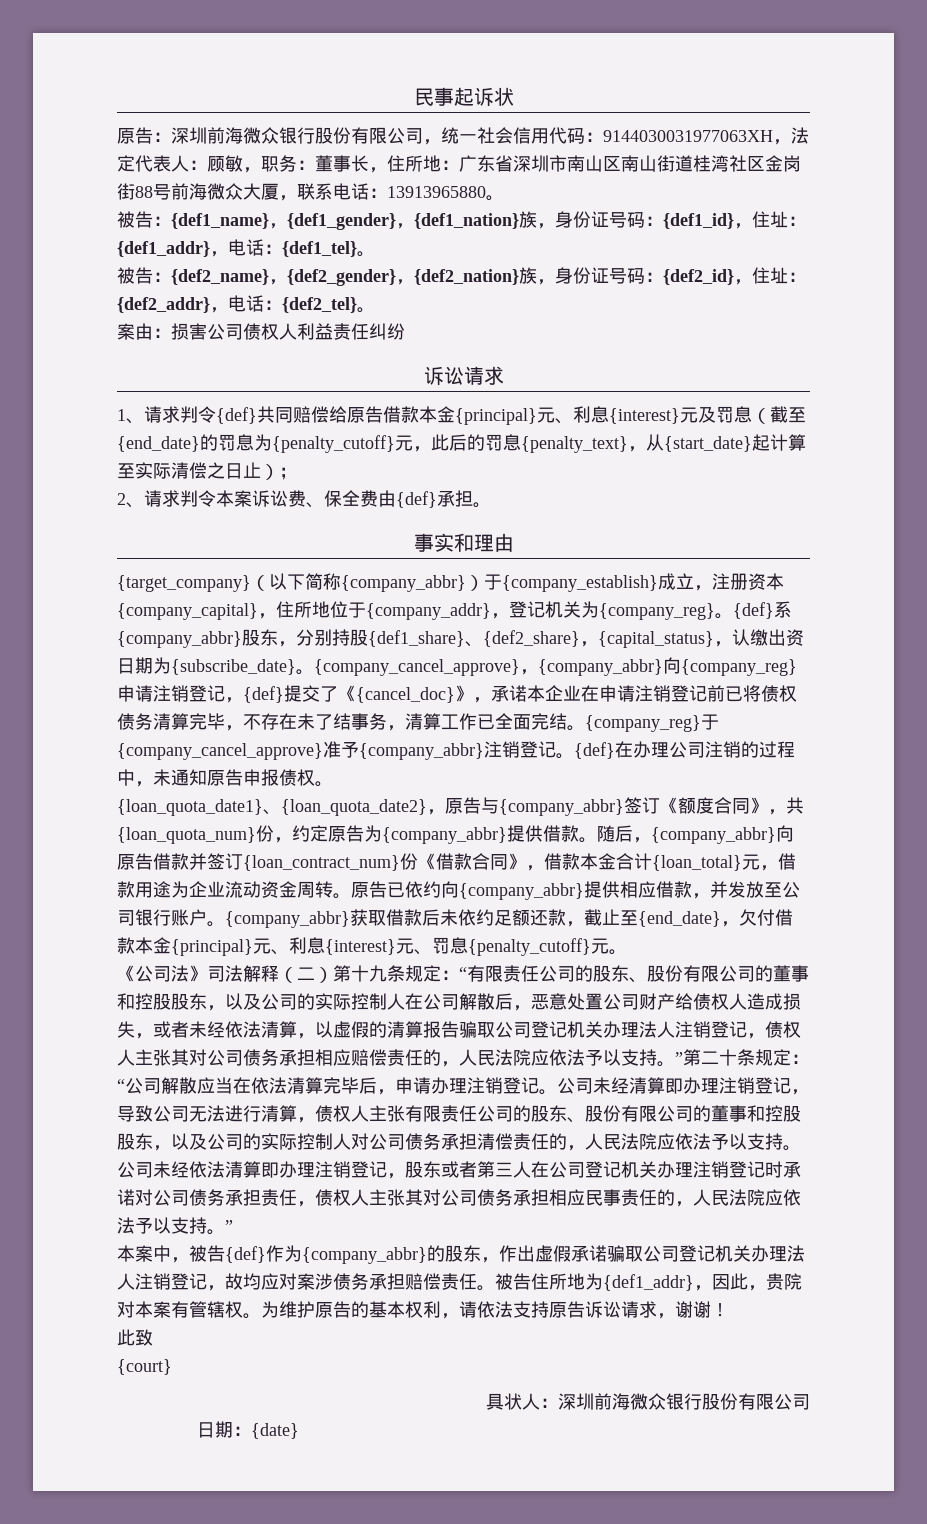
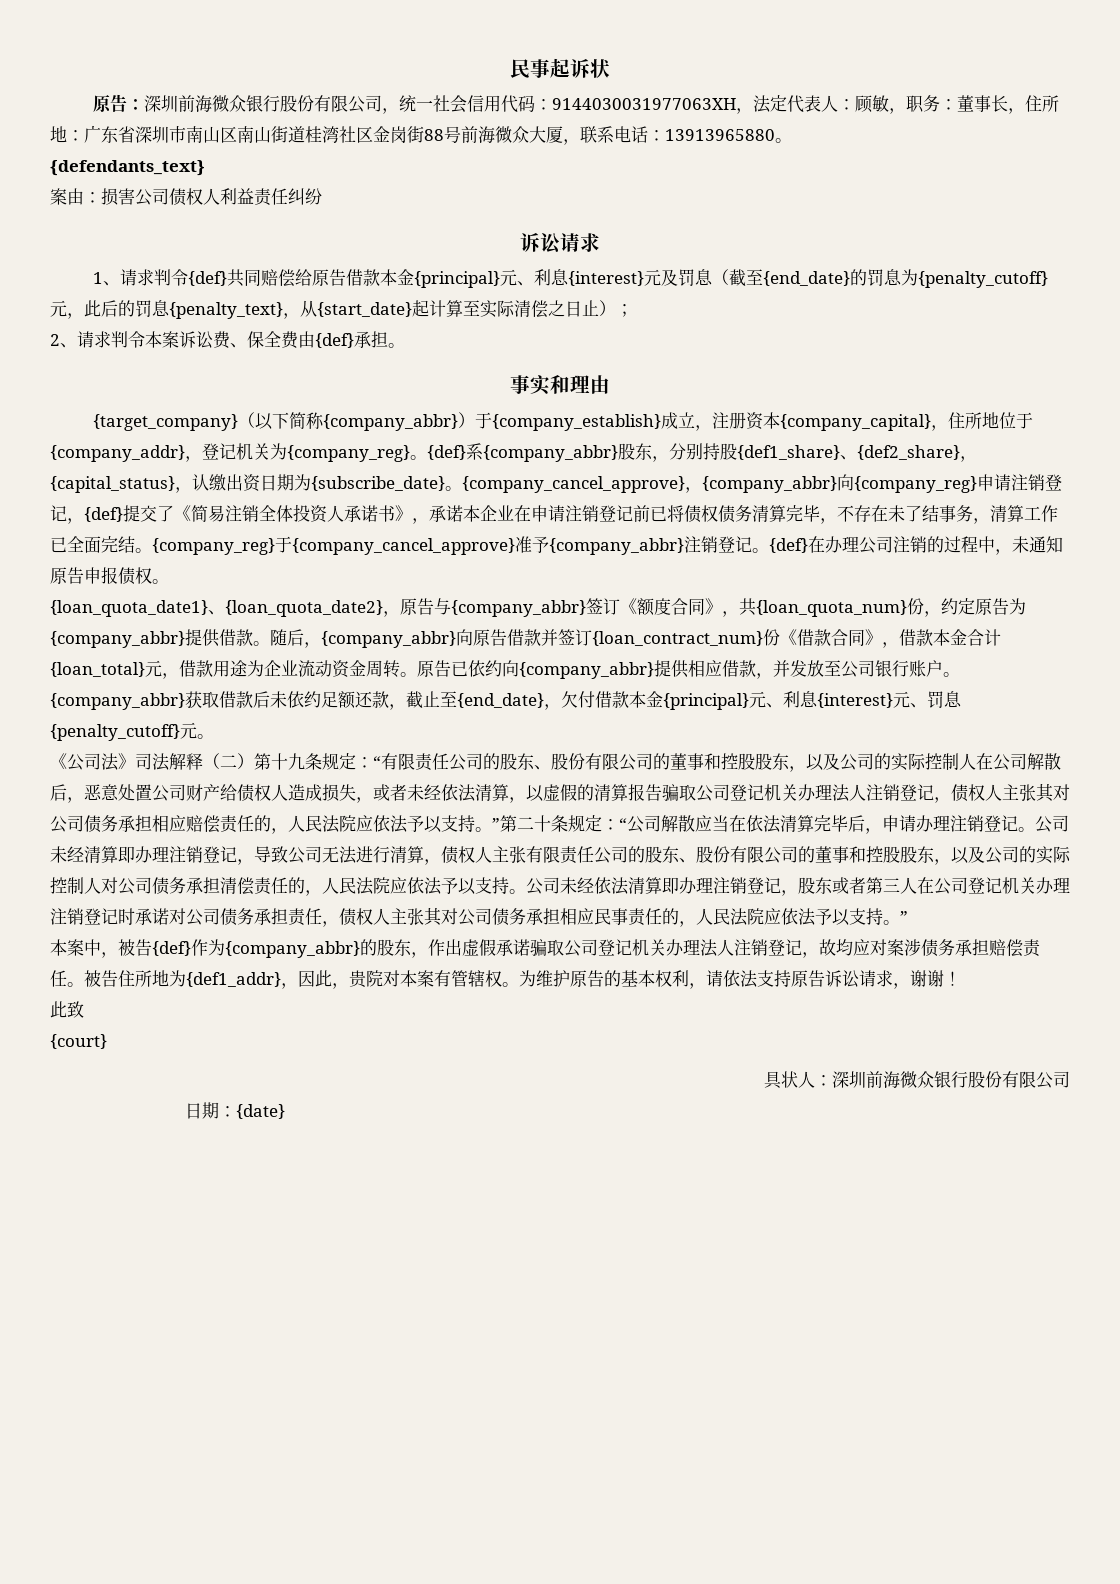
[117,211,806,230] [117,239,375,257] [117,267,806,286] [117,295,375,313] 被告：{def1_name}，{def1_gender}，{def1_nation}族，身份证号码：{def1_id}，住址：{def1_addr}，电话：{def1_tel}。 // 被告：{def2_name}，{def2_gender}，{def2_nation}族，身份证号码：{def2_id}，住址：{def2_addr}，电话：{def2_tel}。 -> [50,160,205,176] {defendants_text}
[356,687,455,703] {cancel_doc} -> [191,504,395,523] 简易注销全体投资人承诺书

